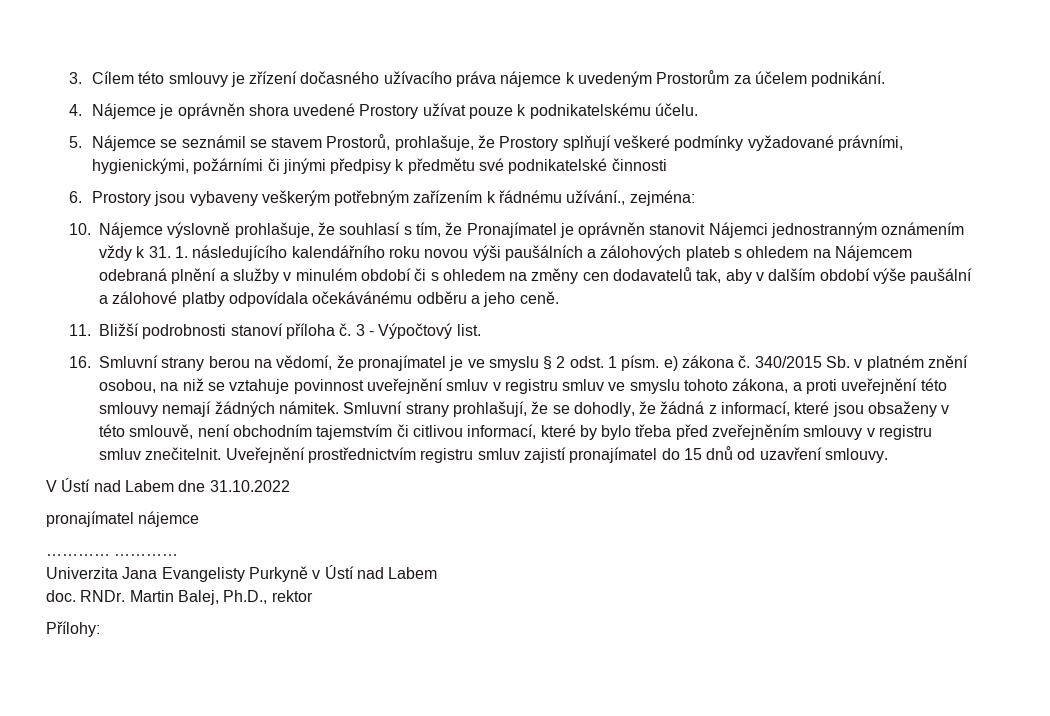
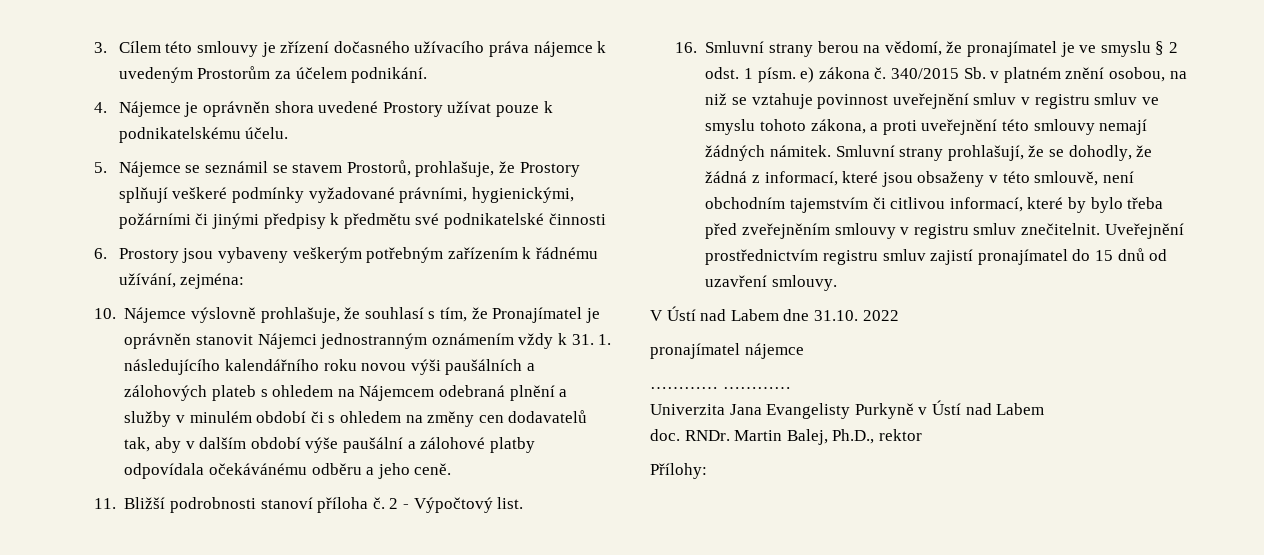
[566,190,626,205] užívání., -> [118,273,176,288] užívání,
[355,324,365,336] 3 -> [389,498,399,509] 2
[209,480,290,492] 31.10.2022 -> [813,310,899,321] 31.10. 2022

